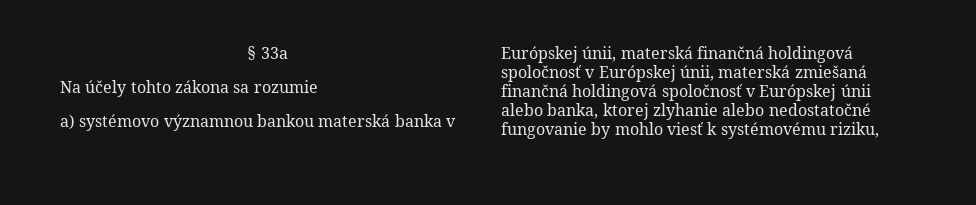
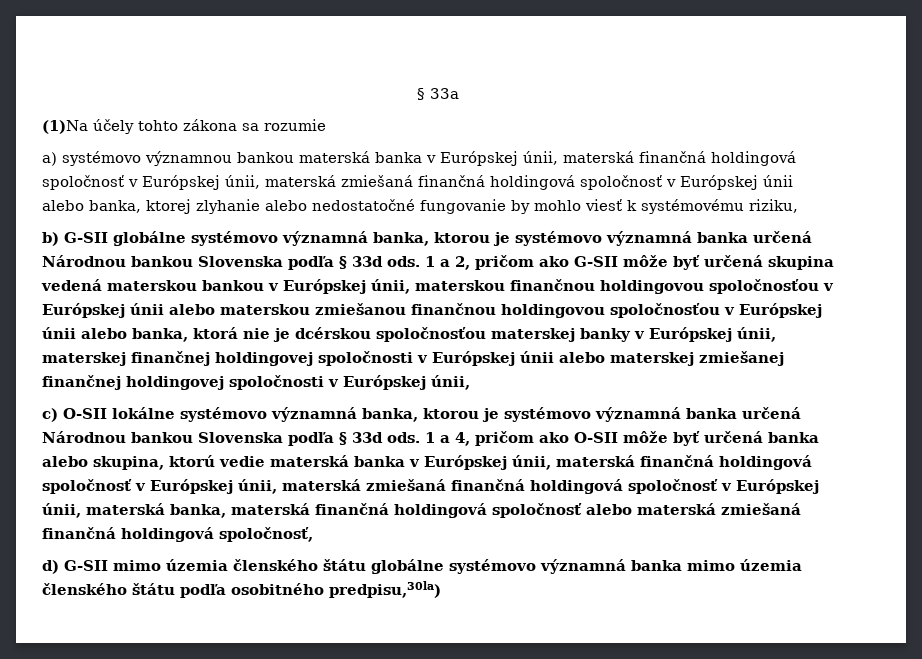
[60,81,81,93] Na -> [42,120,88,134] (1)Na
(879, 130) none -> [42,231,812,246] [42,255,834,270] [41,279,834,294] [42,303,822,318] [42,327,776,342] [42,351,784,366] [42,375,470,390] [42,407,801,422] [42,431,819,446] [42,455,812,470] [42,479,819,494] [42,503,801,518] [42,527,313,542] [42,559,802,574] [42,581,441,598] // b) G-SII globálne systémovo významná banka, ktorou je systémovo významná banka určená Národnou bankou Slovenska podľa § 33d ods. 1 a 2, pričom ako G-SII môže byť určená skupina vedená materskou bankou v Európskej únii, materskou finančnou holdingovou spoločnosťou v Európskej únii alebo materskou zmiešanou finančnou holdingovou spoločnosťou v Európskej únii alebo banka, ktorá nie je dcérskou spoločnosťou materskej banky v Európskej únii, materskej finančnej holdingovej spoločnosti v Európskej únii alebo materskej zmiešanej finančnej holdingovej spoločnosti v Európskej únii, // c) O-SII lokálne systémovo významná banka, ktorou je systémovo významná banka určená Národnou bankou Slovenska podľa § 33d ods. 1 a 4, pričom ako O-SII môže byť určená banka alebo skupina, ktorú vedie materská banka v Európskej únii, materská finančná holdingová spoločnosť v Európskej únii, materská zmiešaná finančná holdingová spoločnosť v Európskej únii, materská banka, materská finančná holdingová spoločnosť alebo materská zmiešaná finančná holdingová spoločnosť, // d) G-SII mimo územia členského štátu globálne systémovo významná banka mimo územia členského štátu podľa osobitného predpisu,30la)

